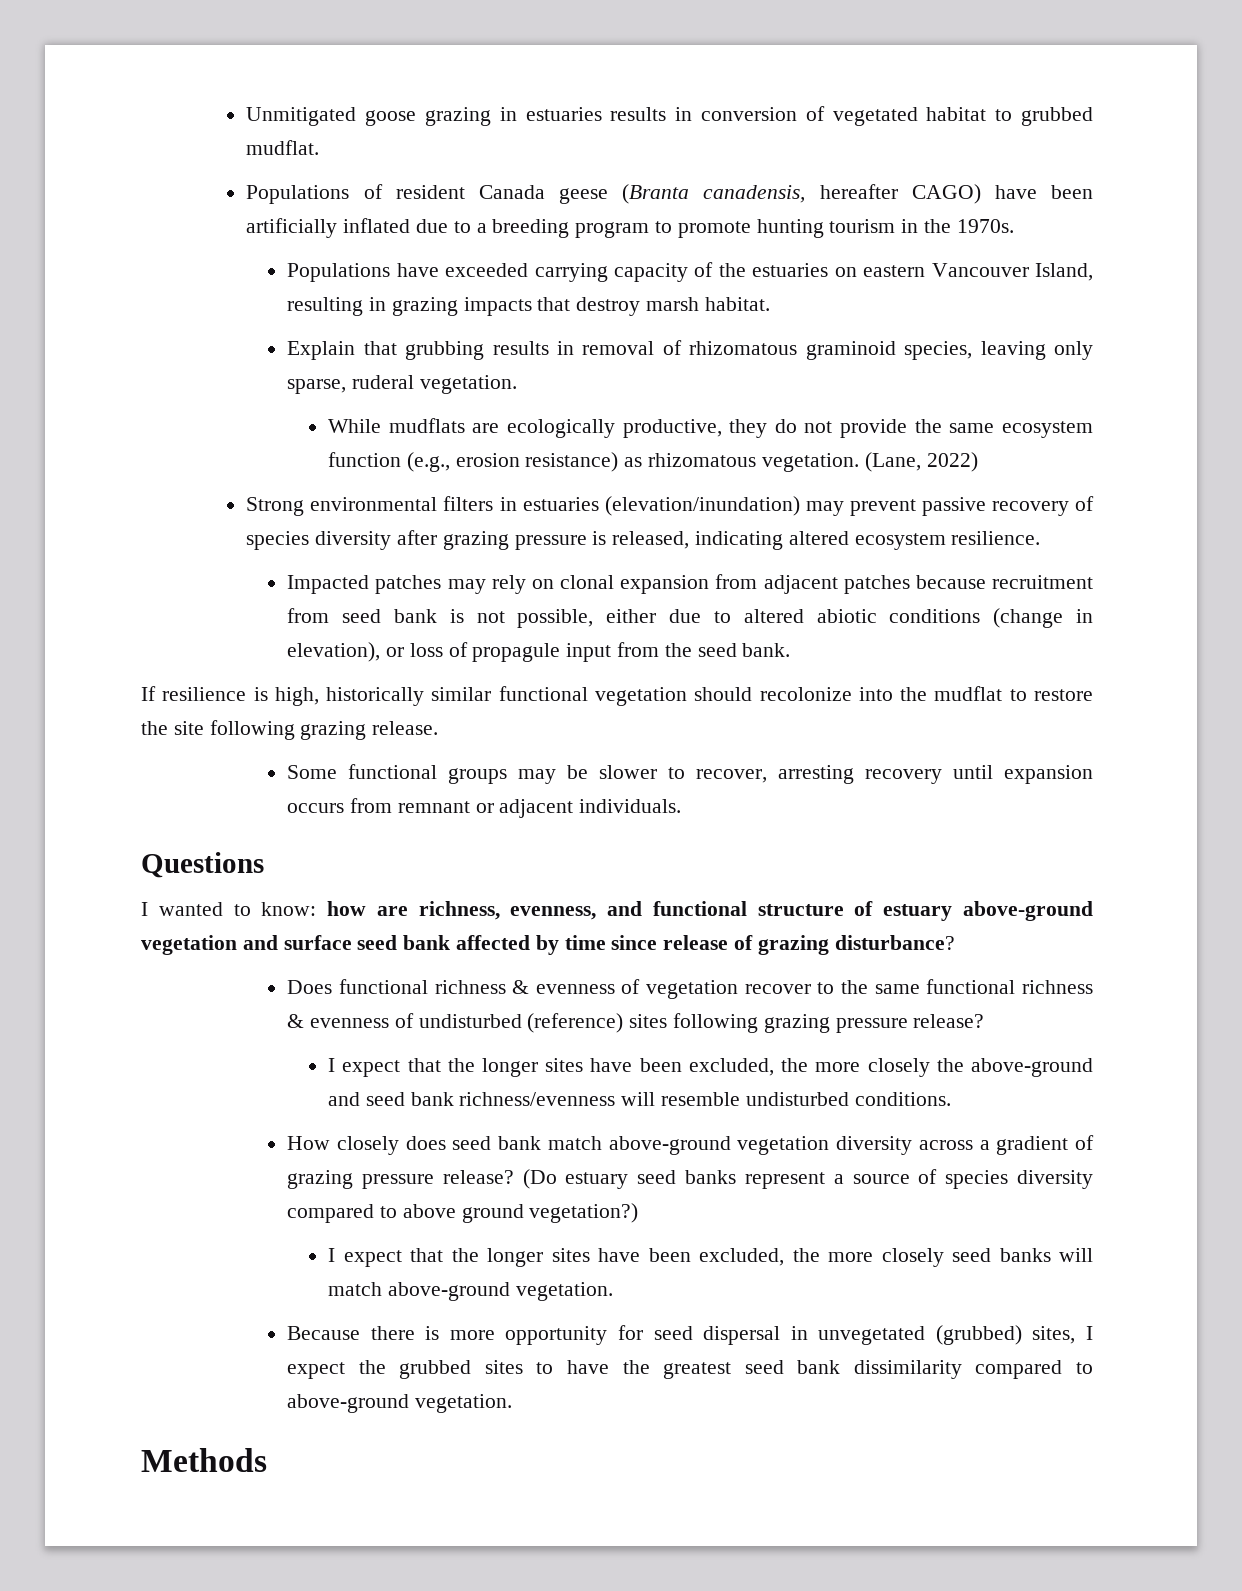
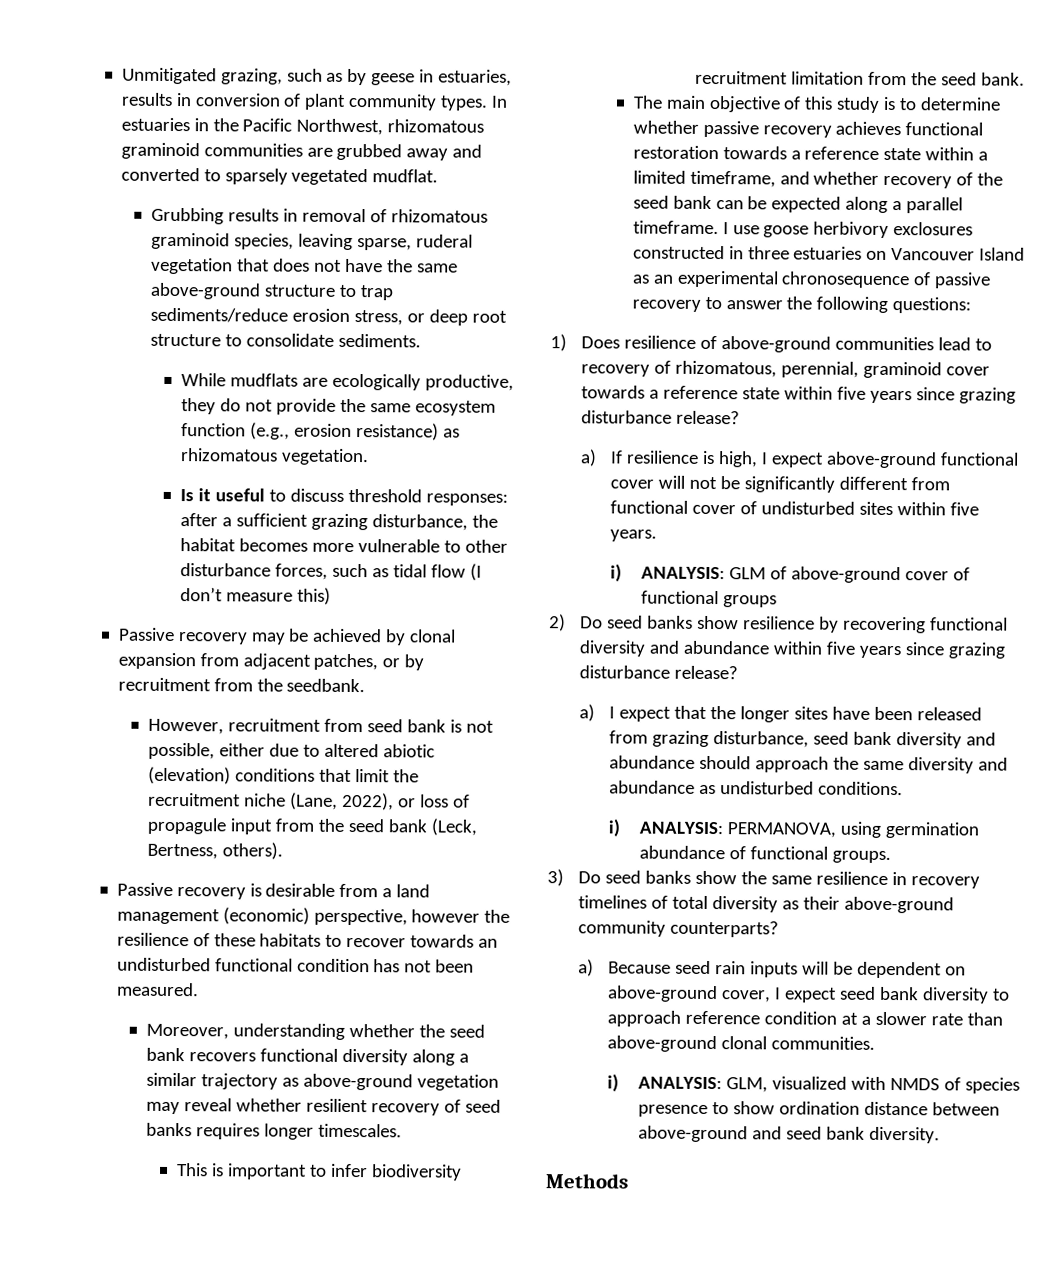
[365,106,1093,126] [246,140,320,155] [246,184,1093,204] [246,218,1014,238] [287,262,1093,282] [287,297,770,316] [287,341,485,360] goose grazing in estuaries results in conversion of vegetated habitat to grubbed mudflat. // Populations of resident Canada geese (Branta canadensis, hereafter CAGO) have been artificially inflated due to a breeding program to promote hunting tourism in the 1970s. // Populations have exceeded carrying capacity of the estuaries on eastern Vancouver Island, resulting in grazing impacts that destroy marsh habitat. // Explain that grubbing -> [220,68,513,86] [120,92,509,111] [120,117,485,136] [120,142,483,161] [120,167,439,186] [151,207,225,225] grazing, such as by geese in estuaries, results in conversion of plant community types. In estuaries in the Pacific Northwest, rhizomatous graminoid communities are grubbed away and converted to sparsely vegetated mudflat. // Grubbing
[1053,341,1093,360] only -> (354, 242) none
[419,375,517,394] vegetation. -> [151,257,459,275] [150,282,394,301] [150,307,508,326] [150,333,422,348] vegetation that does not have the same above-ground structure to trap sediments/reduce erosion stress, or deep root structure to consolidate sediments.
[864,452,978,472] [246,496,1094,516] [246,530,1041,550] [287,574,986,594] (Lane, 2022) // Strong environmental filters in estuaries (elevation/inundation) may prevent passive recovery of species diversity after grazing pressure is released, indicating altered ecosystem resilience. // Impacted patches may rely on clonal expansion from adjacent patches because -> [179,488,508,506] [179,513,498,531] [179,538,508,553] [179,563,482,581] [179,587,331,605] [117,627,457,646] [117,652,425,671] [117,677,366,693] [148,718,225,735] // Is it useful to discuss threshold responses: after a sufficient grazing disturbance, the habitat becomes more vulnerable to other disturbance forces, such as tidal flow (I don’t measure this) // Passive recovery may be achieved by clonal expansion from adjacent patches, or by recruitment from the seedbank. // However,
[889,608,1094,628] [287,642,381,662] conditions (change in elevation), -> [148,766,420,785] [148,792,395,811] (elevation) conditions that limit the recruitment niche (Lane, 2022),
[742,643,791,657] [141,686,1094,706] [141,720,439,740] [287,764,1093,784] [287,798,682,818] [141,852,264,878] [141,901,1093,921] [141,935,955,955] [287,979,1093,999] [287,1013,985,1033] [328,1058,1093,1077] [328,1092,951,1106] [287,1135,1094,1155] [287,1169,1094,1189] [287,1203,639,1223] [328,1248,1093,1267] [328,1282,613,1301] [287,1325,1094,1345] [287,1360,1094,1379] [287,1394,513,1413] bank. // If resilience is high, historically similar functional vegetation should recolonize into the mudflat to restore the site following grazing release. // Some functional groups may be slower to recover, arresting recovery until expansion occurs from remnant or adjacent individuals. // Questions // I wanted to know: how are richness, evenness, and functional structure of estuary above-ground vegetation and surface seed bank affected by time since release of grazing disturbance? // Does functional richness & evenness of vegetation recover to the same functional richness & evenness of undisturbed (reference) sites following grazing pressure release? // I expect that the longer sites have been excluded, the more closely the above-ground and seed bank richness/evenness will resemble undisturbed conditions. // How closely does seed bank match above-ground vegetation diversity across a gradient of grazing pressure release? (Do estuary seed banks represent a source of species diversity compared to above ground vegetation?) // I expect that the longer sites have been excluded, the more closely seed banks will match above-ground vegetation. // Because there is more opportunity for seed dispersal in unvegetated (grubbed) sites, I expect the grubbed sites to have the greatest seed bank dissimilarity compared to above-ground vegetation. -> [388,818,478,836] [147,842,284,860] [116,882,431,900] [116,907,511,926] [116,932,499,948] [116,957,475,973] [116,982,199,997] [146,1023,486,1040] [146,1047,470,1066] [146,1072,500,1091] [146,1098,502,1116] [146,1122,403,1140] [175,1163,462,1181] [694,70,1025,86] [632,95,1002,113] [632,120,984,138] [632,145,989,161] [632,170,1004,189] [632,195,964,214] [632,220,974,238] [632,245,1026,261] [631,270,992,289] [631,296,972,314] [550,334,992,353] [580,360,990,379] [580,385,1016,404] [580,410,740,425] [579,449,1020,469] [610,475,951,493] [610,500,980,516] [610,529,658,542] [610,563,970,584] [640,590,777,608] [549,614,1008,634] [578,640,1005,659] [578,665,738,680] [578,704,983,723] [609,730,997,749] [609,755,1009,774] [609,780,904,796] [608,818,979,839] [638,845,891,864] [547,869,980,889] [577,895,954,914] [577,920,779,938] [577,959,967,979] [607,985,1011,1004] [607,1010,1004,1027] [607,1035,876,1053] [607,1073,1020,1094] [637,1101,1000,1117] [637,1125,940,1144] bank (Leck, Bertness, others). // Passive recovery is desirable from a land management (economic) perspective, however the resilience of these habitats to recover towards an undisturbed functional condition has not been measured. // Moreover, understanding whether the seed bank recovers functional diversity along a similar trajectory as above-ground vegetation may reveal whether resilient recovery of seed banks requires longer timescales. // This is important to infer biodiversity recruitment limitation from the seed bank. // The main objective of this study is to determine whether passive recovery achieves functional restoration towards a reference state within a limited timeframe, and whether recovery of the seed bank can be expected along a parallel timeframe. I use goose herbivory exclosures constructed in three estuaries on Vancouver Island as an experimental chronosequence of passive recovery to answer the following questions: // 1) Does resilience of above-ground communities lead to recovery of rhizomatous, perennial, graminoid cover towards a reference state within five years since grazing disturbance release? // a) If resilience is high, I expect above-ground functional cover will not be significantly different from functional cover of undisturbed sites within five years. // i) ANALYSIS: GLM of above-ground cover of functional groups // 2) Do seed banks show resilience by recovering functional diversity and abundance within five years since grazing disturbance release? // a) I expect that the longer sites have been released from grazing disturbance, seed bank diversity and abundance should approach the same diversity and abundance as undisturbed conditions. // i) ANALYSIS: PERMANOVA, using germination abundance of functional groups. // 3) Do seed banks show the same resilience in recovery timelines of total diversity as their above-ground community counterparts? // a) Because seed rain inputs will be dependent on above-ground cover, I expect seed bank diversity to approach reference condition at a slower rate than above-ground clonal communities. // i) ANALYSIS: GLM, visualized with NMDS of species presence to show ordination distance between above-ground and seed bank diversity.

